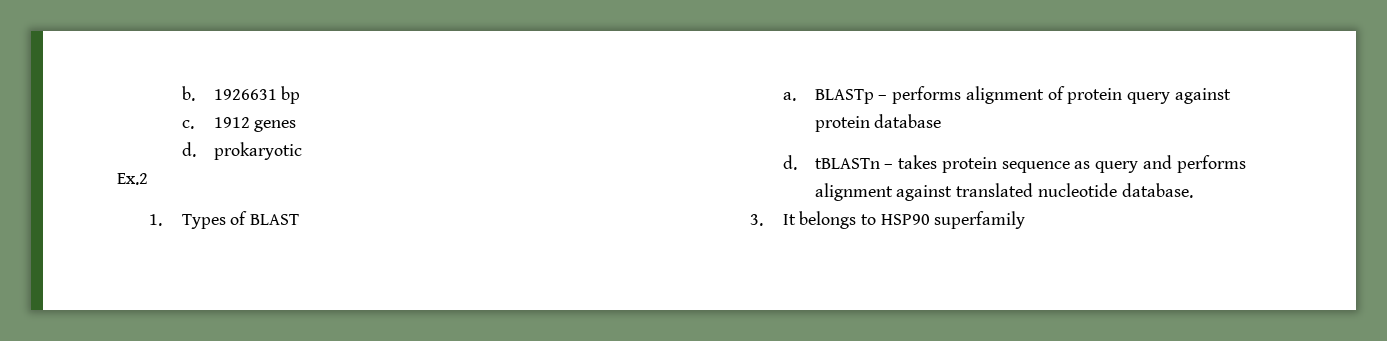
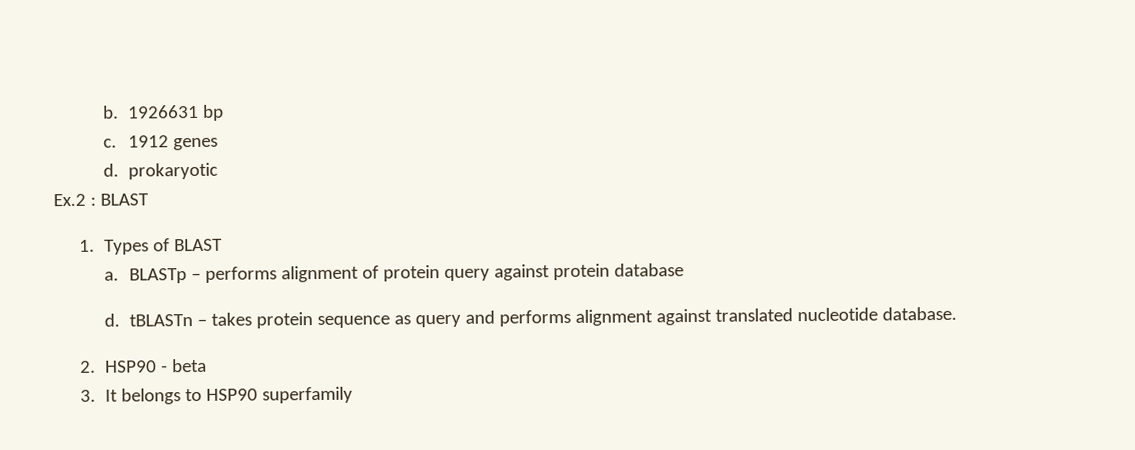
(148, 179) none -> [89,193,149,206] : BLAST
(1193, 190) none -> [79,358,207,373] // 2. HSP90 - beta

